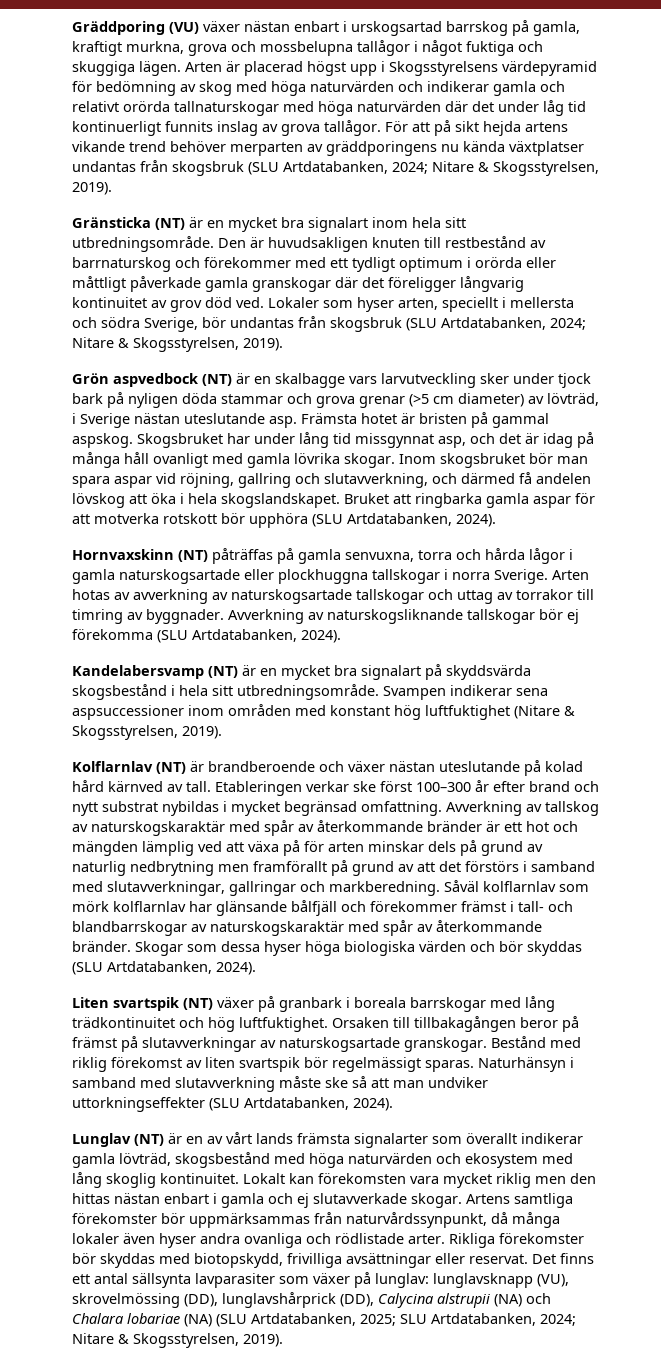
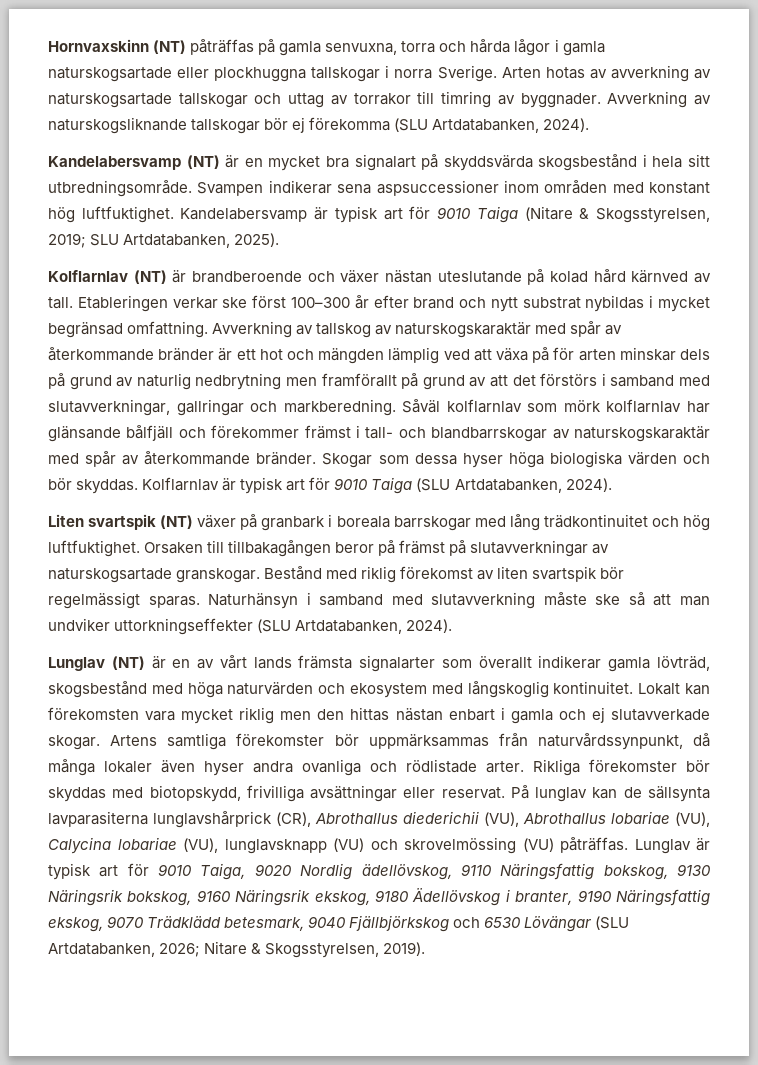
[72,20,580,36] [72,40,543,56] [72,61,597,76] [72,81,565,96] [72,100,586,116] [72,120,568,136] [72,141,584,156] [72,160,599,176] [72,182,112,195] [72,217,466,232] [72,236,546,252] [72,257,556,272] [72,276,524,292] [72,297,574,312] [72,316,586,332] [72,337,283,352] [72,373,591,388] [72,392,599,408] [72,412,549,428] [72,432,594,448] [72,452,588,468] [72,472,591,488] [72,493,595,508] [72,513,496,528] Gräddporing (VU) växer nästan enbart i urskogsartad barrskog på gamla, kraftigt murkna, grova och mossbelupna tallågor i något fuktiga och skuggiga lägen. Arten är placerad högst upp i Skogsstyrelsens värdepyramid för bedömning av skog med höga naturvärden och indikerar gamla och relativt orörda tallnaturskogar med höga naturvärden där det under låg tid kontinuerligt funnits inslag av grova tallågor. För att på sikt hejda artens vikande trend behöver merparten av gräddporingens nu kända växtplatser undantas från skogsbruk (SLU Artdatabanken, 2024; Nitare & Skogsstyrelsen, 2019). // Gränsticka (NT) är en mycket bra signalart inom hela sitt utbredningsområde. Den är huvudsakligen knuten till restbestånd av barrnaturskog och förekommer med ett tydligt optimum i orörda eller måttligt påverkade gamla granskogar där det föreligger långvarig kontinuitet av grov död ved. Lokaler som hyser arten, speciellt i mellersta och södra Sverige, bör undantas från skogsbruk (SLU Artdatabanken, 2024; Nitare & Skogsstyrelsen, 2019). // Grön aspvedbock (NT) är en skalbagge vars larvutveckling sker under tjock bark på nyligen döda stammar och grova grenar (>5 cm diameter) av lövträd, i Sverige nästan uteslutande asp. Främsta hotet är bristen på gammal aspskog. Skogsbruket har under lång tid missgynnat asp, och det är idag på många håll ovanligt med gamla lövrika skogar. Inom skogsbruket bör man spara aspar vid röjning, gallring och slutavverkning, och därmed få andelen lövskog att öka i hela skogslandskapet. Bruket att ringbarka gamla aspar för att motverka rotskott bör upphöra (SLU Artdatabanken, 2024). // -> (48, 45) none
[425,705,575,720] [72,725,222,740] luftfuktighet (Nitare & Skogsstyrelsen, 2019). -> [81,206,711,223] [48,233,280,248] luftfuktighet. Kandelabersvamp är typisk art för 9010 Taiga (Nitare & Skogsstyrelsen, 2019; SLU Artdatabanken, 2025).
[527,941,582,956] skyddas -> [76,477,413,494] skyddas. Kolflarnlav är typisk art för 9010 Taiga
[72,1172,156,1188] lång skoglig -> [467,681,549,698] långskoglig
[532,1253,594,1264] [72,1272,569,1288] [72,1292,551,1308] [72,1313,576,1327] Det finns ett antal sällsynta lavparasiter som växer på lunglav: lunglavsknapp (VU), skrovelmössing (DD), lunglavshårprick (DD), Calycina alstrupii (NA) och Chalara lobariae (NA) (SLU Artdatabanken, 2025; SLU Artdatabanken, 2024; -> [510,785,710,802] [48,811,710,828] [48,837,710,854] [48,863,712,880] [48,888,710,906] [48,915,630,932] [48,943,201,957] På lunglav kan de sällsynta lavparasiterna lunglavshårprick (CR), Abrothallus diederichii (VU), Abrothallus lobariae (VU), Calycina lobariae (VU), lunglavsknapp (VU) och skrovelmössing (VU) påträffas. Lunglav är typisk art för 9010 Taiga, 9020 Nordlig ädellövskog, 9110 Näringsfattig bokskog, 9130 Näringsrik bokskog, 9160 Näringsrik ekskog, 9180 Ädellövskog i branter, 9190 Näringsfattig ekskog, 9070 Trädklädd betesmark, 9040 Fjällbjörkskog och 6530 Lövängar (SLU Artdatabanken, 2026;

